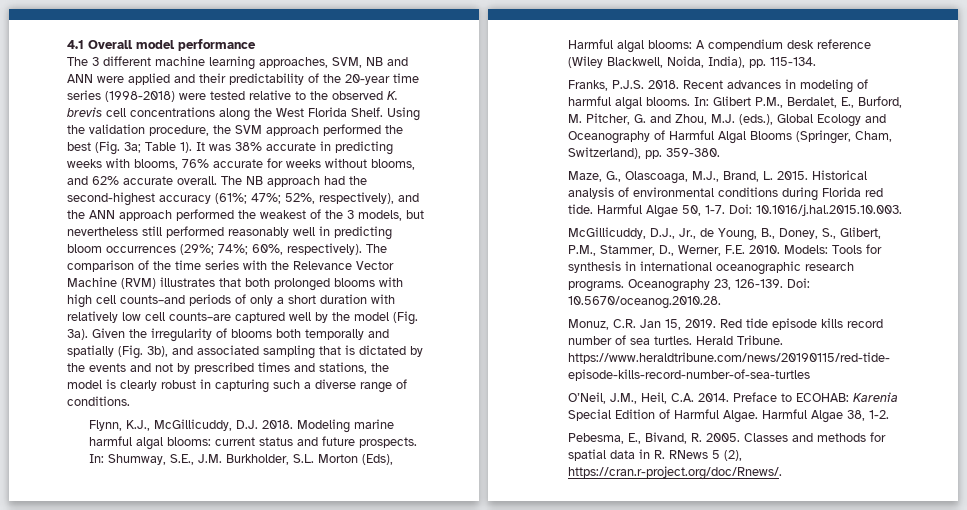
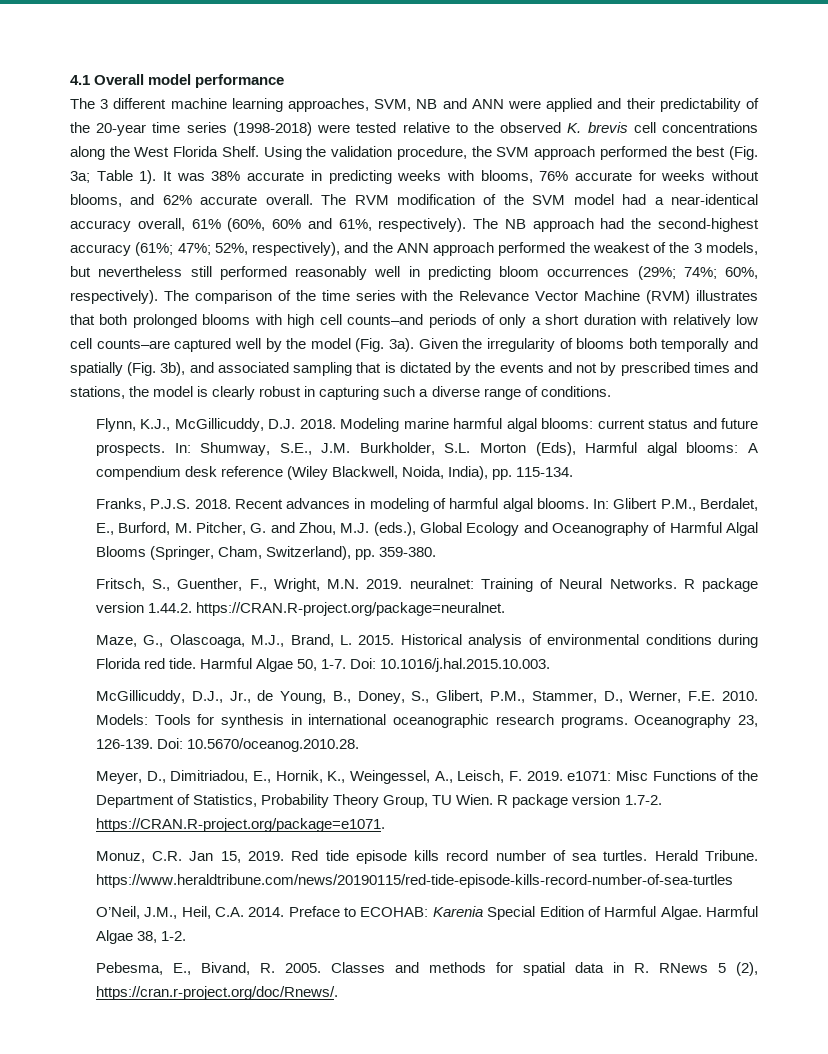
(242, 180) none -> [354,194,759,205] [70,218,499,232] RVM modification of the SVM model had a near-identical accuracy overall, 61% (60%, 60% and 61%, respectively). The
(720, 152) none -> [95,578,758,592] [95,602,506,616] // Fritsch, S., Guenther, F., Wright, M.N. 2019. neuralnet: Training of Neural Networks. R package version 1.44.2. https://CRAN.R-project.org/package=neuralnet.
(721, 302) none -> [95,770,758,784] [95,794,662,808] [95,818,385,832] // Meyer, D., Dimitriadou, E., Hornik, K., Weingessel, A., Leisch, F. 2019. e1071: Misc Functions of the Department of Statistics, Probability Theory Group, TU Wien. R package version 1.7-2. https://CRAN.R-project.org/package=e1071.

